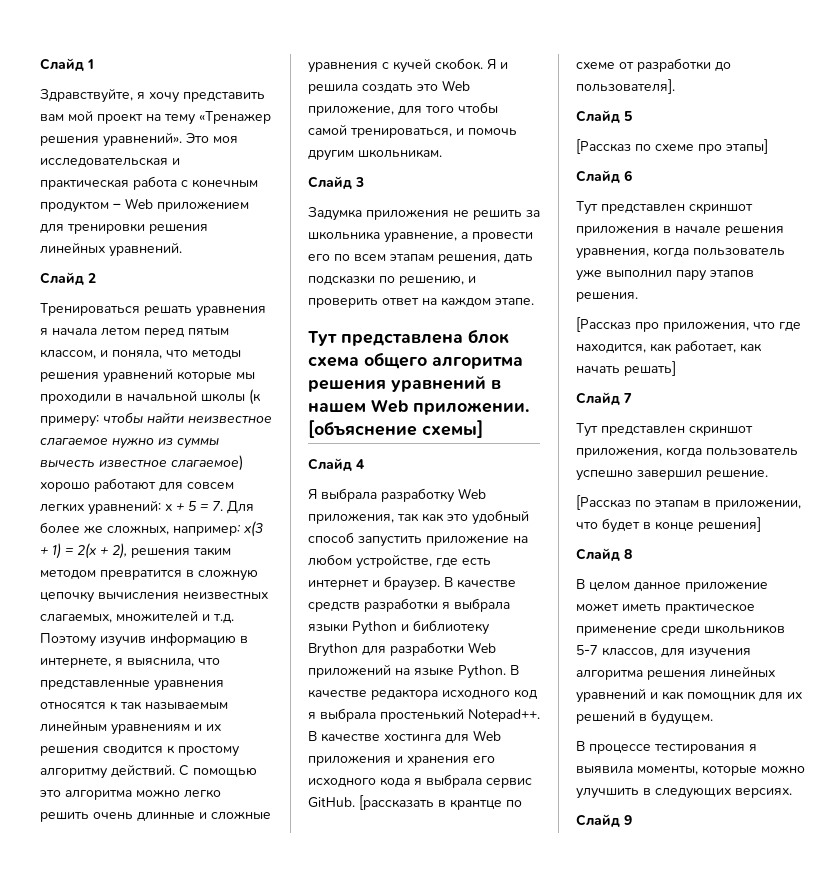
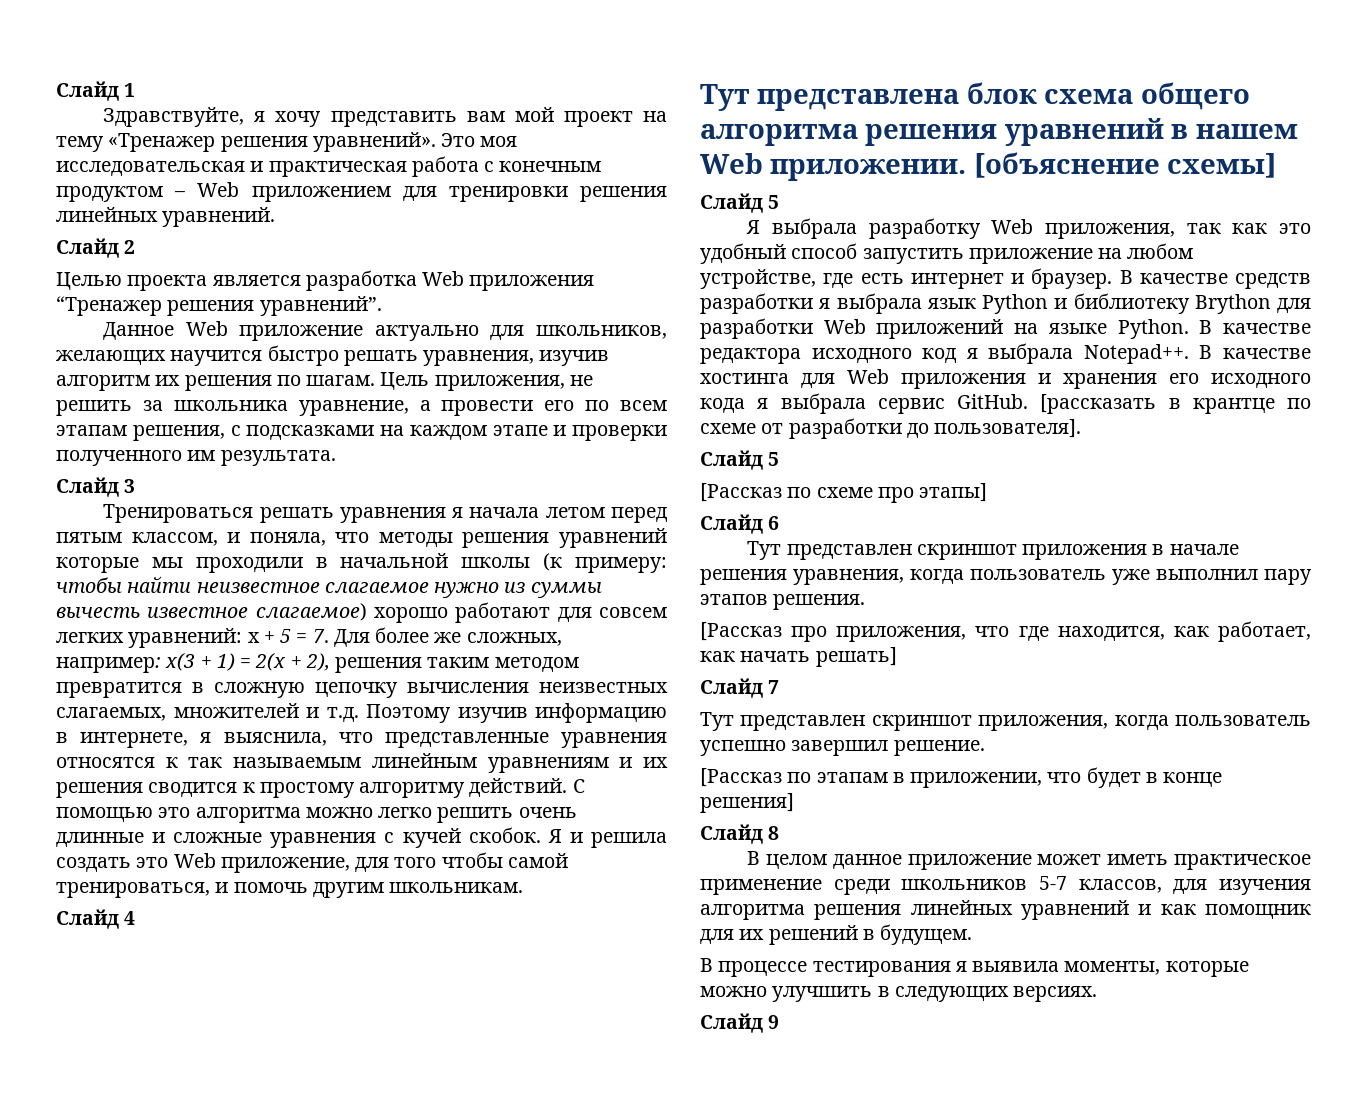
(96, 278) none -> [56,270,595,291] [56,296,382,316] [103,321,668,341] [56,345,610,366] [56,372,593,391] [56,400,667,416] [56,425,667,441] [56,450,336,466] [56,477,136,497] // Целью проекта является разработка Web приложения “Тренажер решения уравнений”. // Данное Web приложение актуально для школьников, желающих научится быстро решать уравнения, изучив алгоритм их решения по шагам. Цель приложения, не решить за школьника уравнение, а провести его по всем этапам решения, с подсказками на каждом этапе и проверки полученного им результата. // Слайд 3
[355,177,364,187] [308,206,540,221] [308,231,533,243] [308,254,533,264] [308,275,476,286] [308,297,534,308] 3 // Задумка приложения не решить за школьника уравнение, а провести его по всем этапам решения, дать подсказки по решению, и проверить ответ на каждом этапе. -> [124,911,136,925] 4
[356,459,364,469] 4 -> [768,195,780,209] 5
[308,623,348,632] языки -> [927,298,976,309] язык
[380,708,464,722] простенький -> (1074, 353) none

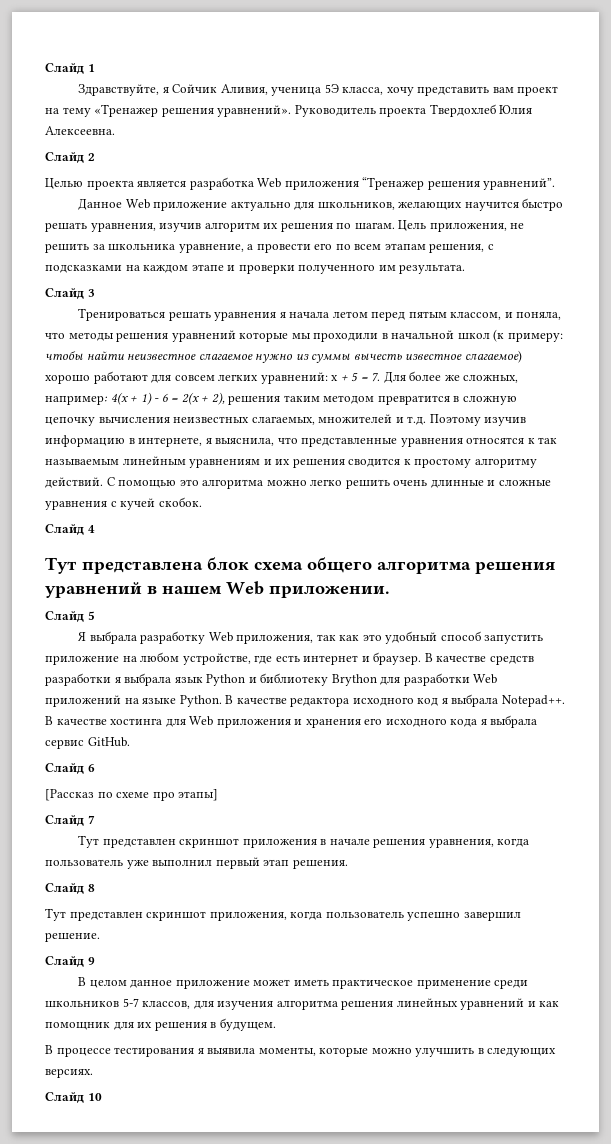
(266, 116) none -> [172,84,384,96] Сойчик Аливия, ученица 5Э класса,
[514,107,554,122] мой -> (514, 90) none
[441,133,518,147] [56,156,602,177] [56,182,667,202] [56,207,276,227] Это моя исследовательская и практическая работа с конечным продуктом – Web приложением для тренировки решения линейных уравнений. -> [294,104,533,117] [45,126,115,135] Руководитель проекта Твердохлеб Юлия Алексеевна.
[461,557,531,568] школы -> [457,333,490,340] школ
[165,653,196,671] x(3 -> [110,392,128,405] 4(x
(235, 662) none -> [154,393,169,402] - 6
[547,829,667,848] [56,852,568,873] [56,882,524,898] Я и решила создать это Web приложение, для того чтобы самой тренироваться, и помочь другим школьникам. -> (202, 502) none
[973,152,1277,178] [объяснение схемы] -> (390, 591) none
[1040,394,1311,414] [700,418,1082,439] [700,450,780,470] [рассказать в крантце по схеме от разработки до пользователя]. // Слайд 5 -> [45,763,95,775] // Слайд 6
[768,516,780,530] 6 -> [87,815,95,824] 7
[1264,569,1312,585] [700,594,768,605] пару этапов -> [215,857,290,869] первый этап
[700,621,1311,642] [700,647,897,667] [700,678,780,698] // [Рассказ про приложения, что где находится, как работает, как начать решать] // Слайд 7 -> [45,883,95,895] // Слайд 8
[700,767,1223,788] [700,793,794,813] [700,824,780,844] // [Рассказ по этапам в приложении, что будет в конце решения] // Слайд 8 -> [45,956,95,968] // Слайд 9
[768,925,858,945] решений -> [154,1021,207,1031] решения
[768,1015,780,1029] 9 -> [87,1093,102,1101] 10

